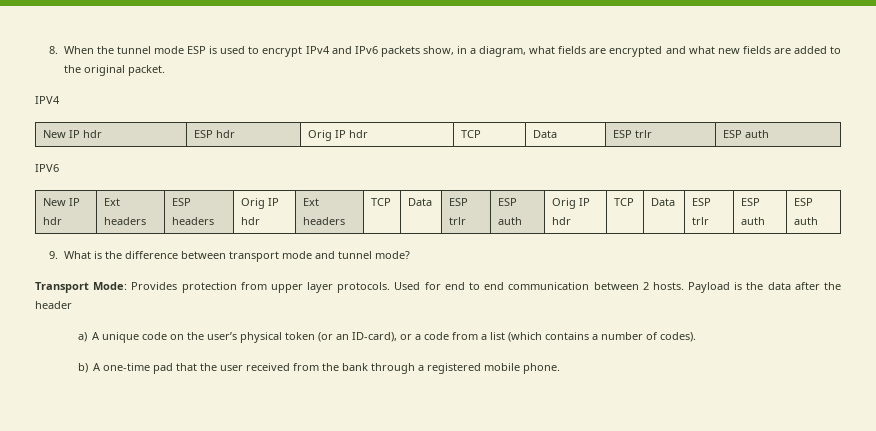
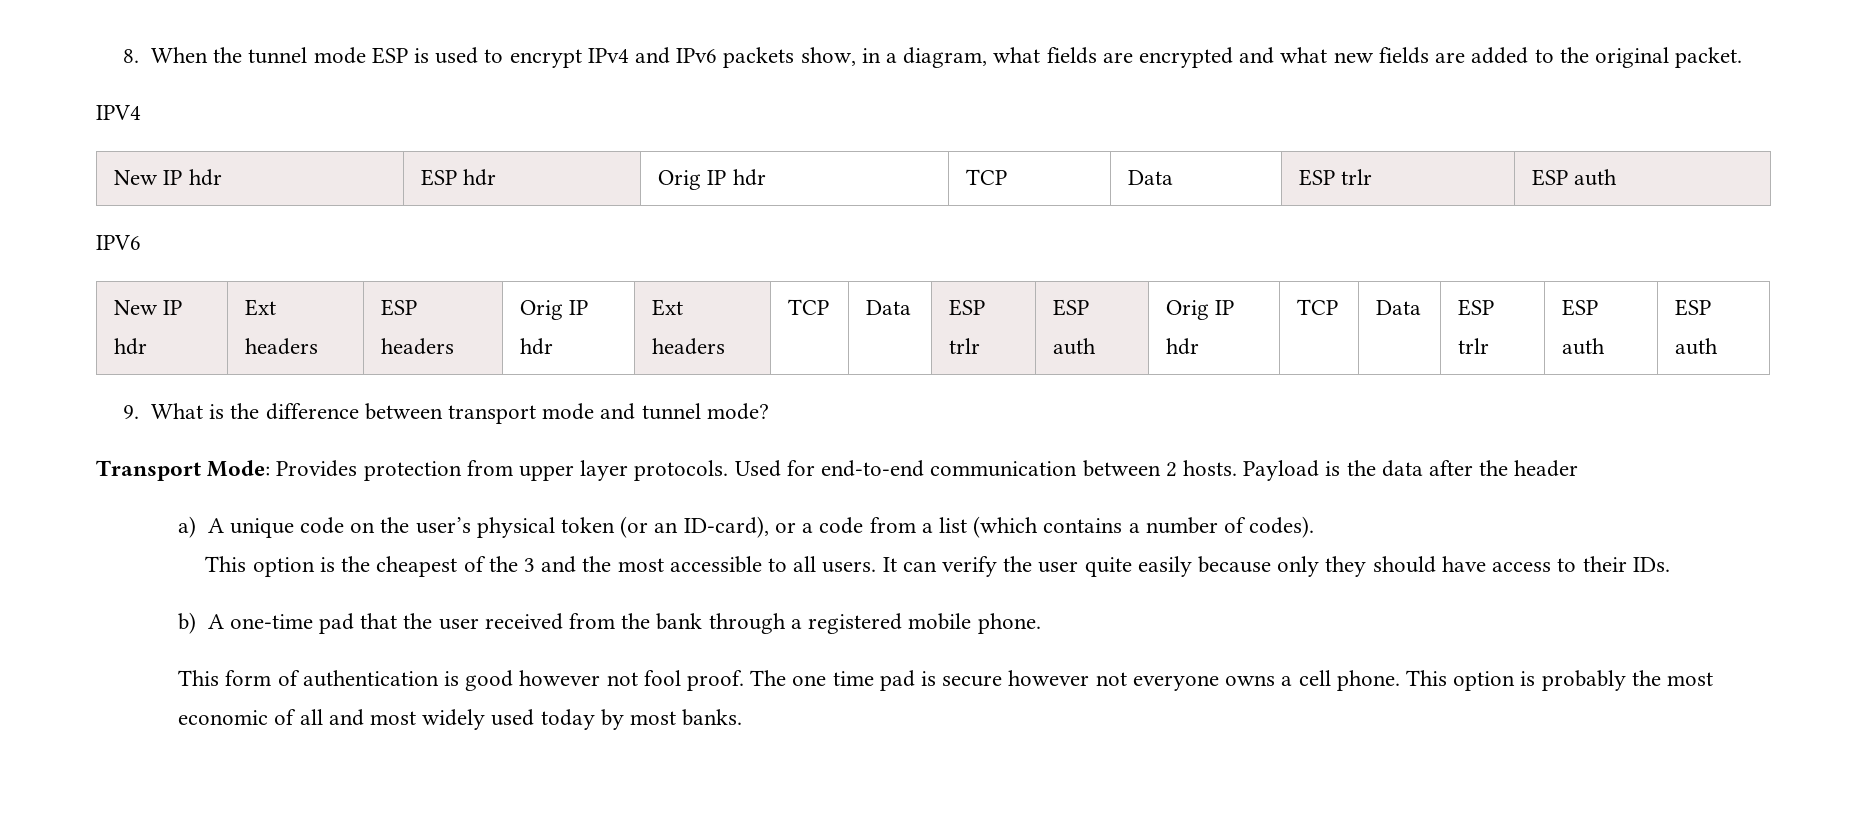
[444,282,505,290] end to end -> [821,460,925,477] end-to-end
(697, 337) none -> [205,556,1670,577] // This option is the cheapest of the 3 and the most accessible to all users. It can verify the user quite easily because only they should have access to their IDs.
(561, 368) none -> [178,670,1713,691] [178,709,743,730] // This form of authentication is good however not fool proof. The one time pad is secure however not everyone owns a cell phone. This option is probably the most economic of all and most widely used today by most banks.

